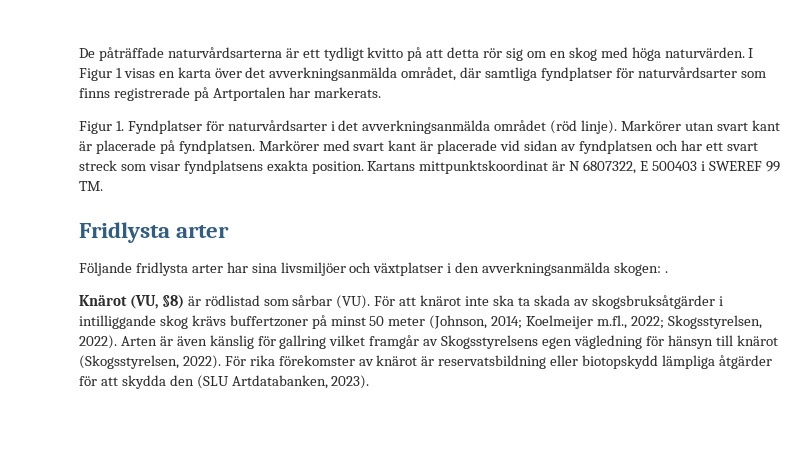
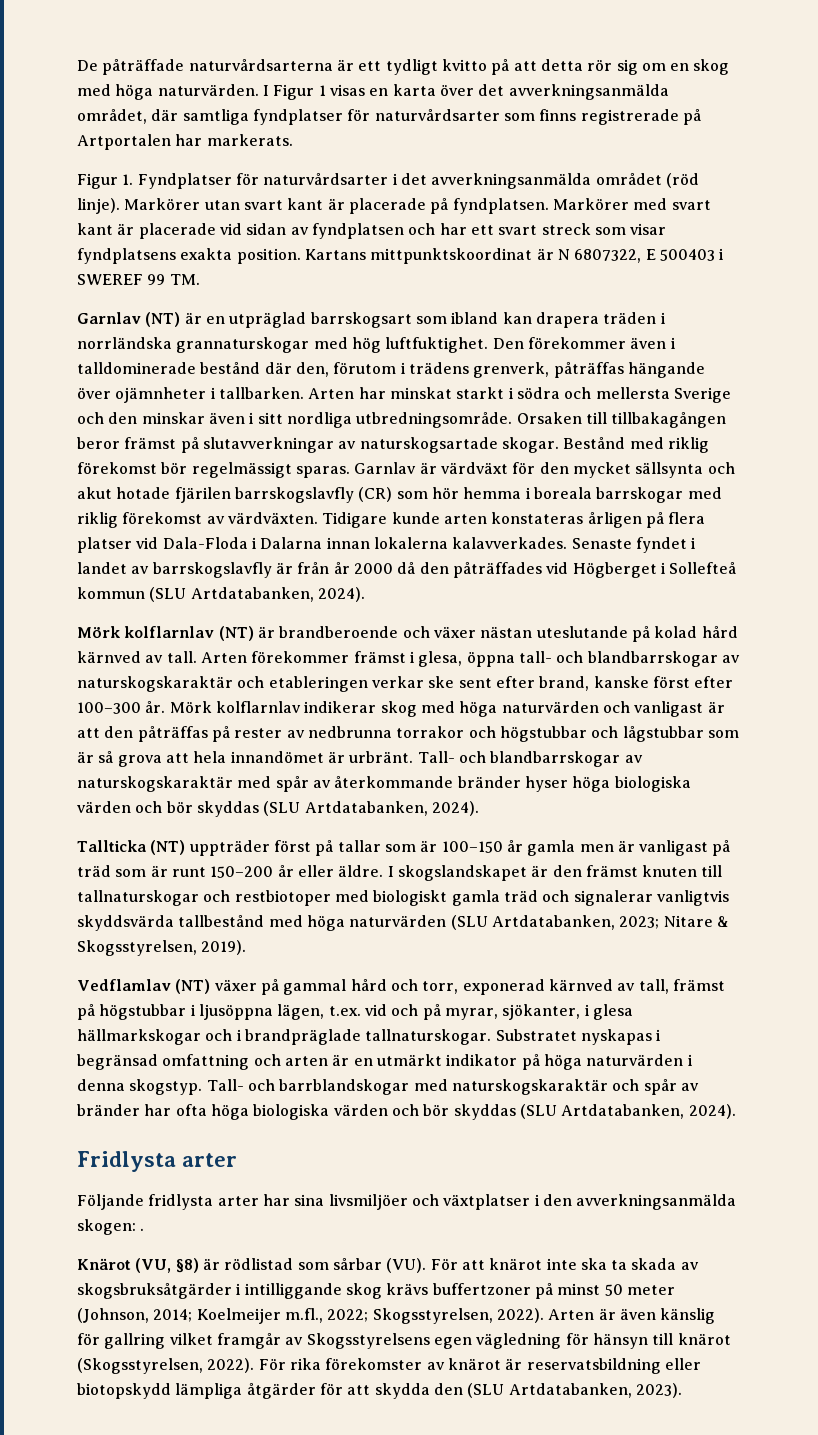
(103, 186) none -> [77,312,666,328] [77,337,676,353] [77,362,705,378] [77,387,731,403] [77,412,727,428] [77,437,709,453] [77,462,735,478] [77,487,722,503] [77,512,706,528] [77,537,697,553] [77,562,737,578] [77,587,365,602] [77,626,738,642] [77,651,740,667] [77,676,734,692] [77,701,725,717] [77,726,739,742] [77,751,643,767] [77,776,691,792] [77,801,479,817] [77,840,731,856] [77,865,723,881] [77,890,729,906] [77,915,729,931] [77,940,247,956] [77,979,725,995] [77,1004,633,1020] [77,1029,662,1045] [77,1054,693,1070] [77,1079,699,1095] [77,1104,736,1120] // Garnlav (NT) är en utpräglad barrskogsart som ibland kan drapera träden i norrländska grannaturskogar med hög luftfuktighet. Den förekommer även i talldominerade bestånd där den, förutom i trädens grenverk, påträffas hängande över ojämnheter i tallbarken. Arten har minskat starkt i södra och mellersta Sverige och den minskar även i sitt nordliga utbredningsområde. Orsaken till tillbakagången beror främst på slutavverkningar av naturskogsartade skogar. Bestånd med riklig förekomst bör regelmässigt sparas. Garnlav är värdväxt för den mycket sällsynta och akut hotade fjärilen barrskogslavfly (CR) som hör hemma i boreala barrskogar med riklig förekomst av värdväxten. Tidigare kunde arten konstateras årligen på flera platser vid Dala-Floda i Dalarna innan lokalerna kalavverkades. Senaste fyndet i landet av barrskogslavfly är från år 2000 då den påträffades vid Högberget i Sollefteå kommun (SLU Artdatabanken, 2024). // Mörk kolflarnlav (NT) är brandberoende och växer nästan uteslutande på kolad hård kärnved av tall. Arten förekommer främst i glesa, öppna tall- och blandbarrskogar av naturskogskaraktär och etableringen verkar ske sent efter brand, kanske först efter 100–300 år. Mörk kolflarnlav indikerar skog med höga naturvärden och vanligast är att den påträffas på rester av nedbrunna torrakor och högstubbar och lågstubbar som är så grova att hela innandömet är urbränt. Tall- och blandbarrskogar av naturskogskaraktär med spår av återkommande bränder hyser höga biologiska värden och bör skyddas (SLU Artdatabanken, 2024). // Tallticka (NT) uppträder först på tallar som är 100–150 år gamla men är vanligast på träd som är runt 150–200 år eller äldre. I skogslandskapet är den främst knuten till tallnaturskogar och restbiotoper med biologiskt gamla träd och signalerar vanligtvis skyddsvärda tallbestånd med höga naturvärden (SLU Artdatabanken, 2023; Nitare & Skogsstyrelsen, 2019). // Vedflamlav (NT) växer på gammal hård och torr, exponerad kärnved av tall, främst på högstubbar i ljusöppna lägen, t.ex. vid och på myrar, sjökanter, i glesa hällmarkskogar och i brandpräglade tallnaturskogar. Substratet nyskapas i begränsad omfattning och arten är en utmärkt indikator på höga naturvärden i denna skogstyp. Tall- och barrblandskogar med naturskogskaraktär och spår av bränder har ofta höga biologiska värden och bör skyddas (SLU Artdatabanken, 2024).

